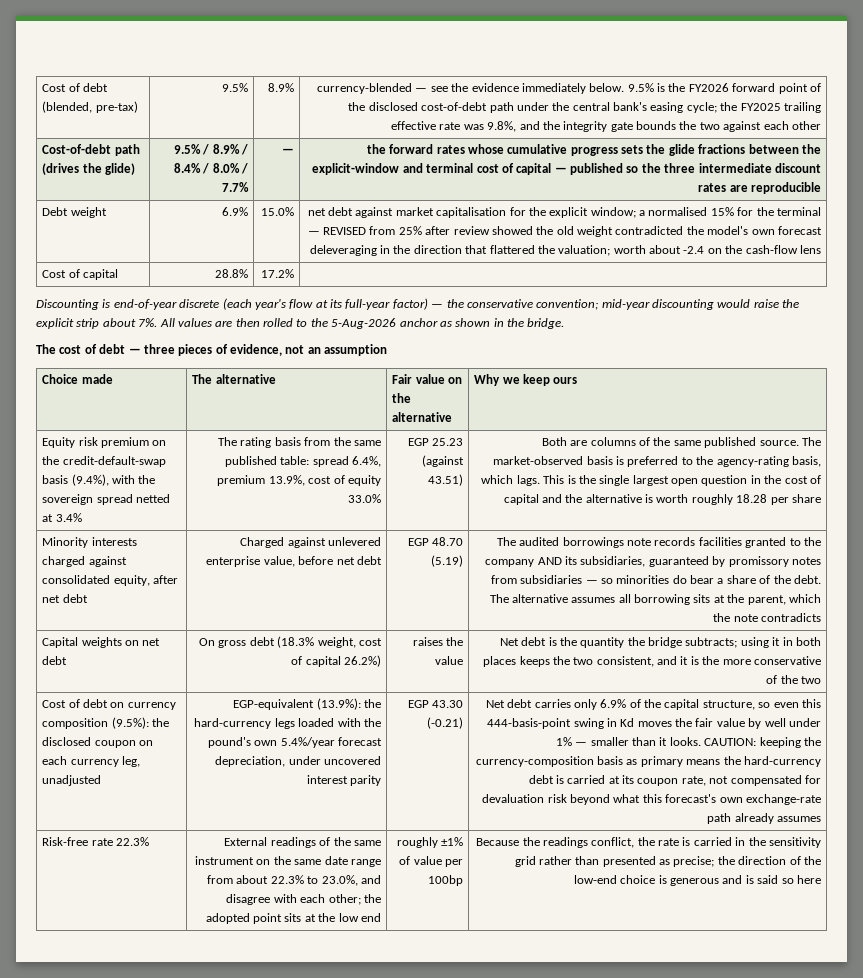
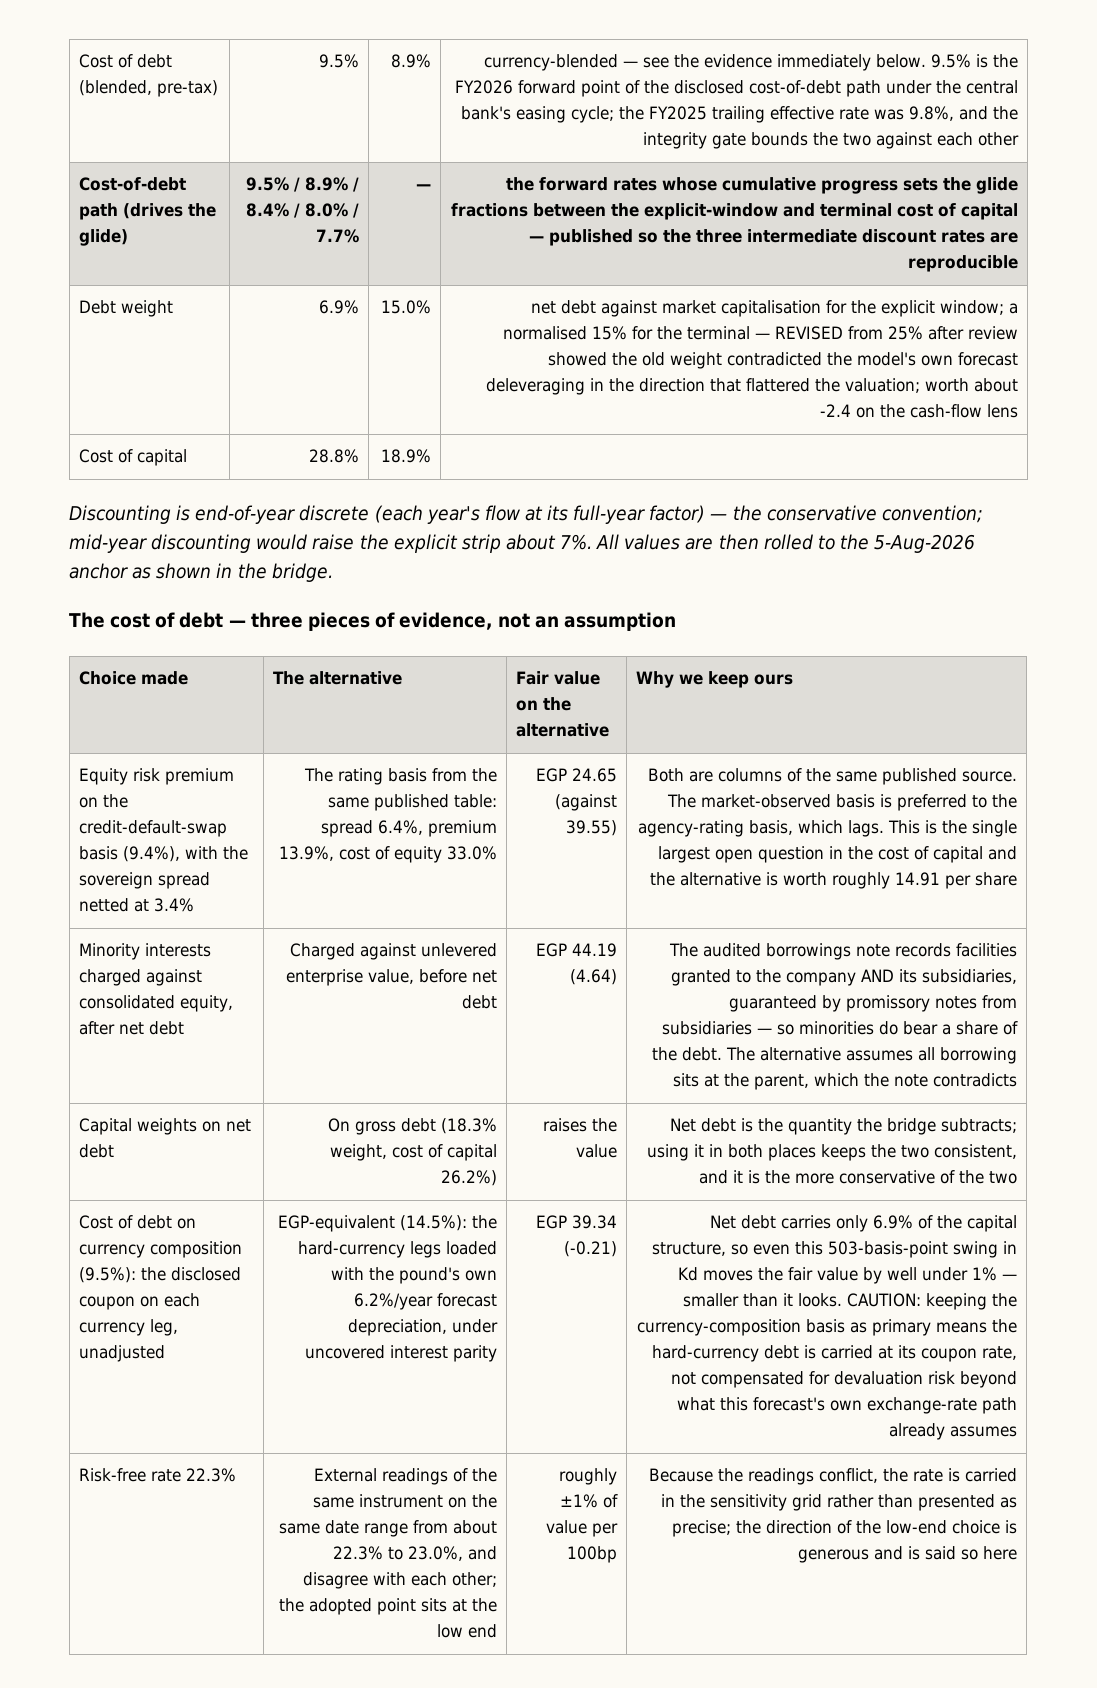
[260,269,294,278] 17.2% -> [380,449,431,463] 18.9%
[431,438,463,446] [421,455,464,467] [427,474,463,486] 25.23 (against 43.51) -> [571,768,617,782] [554,794,617,811] [565,820,617,836] 24.65 (against 39.55)
[736,494,768,503] 18.28 -> [894,872,940,886] 14.91
[431,537,463,546] [430,555,463,567] 48.70 (5.19) -> [571,943,617,957] [569,969,617,985] 44.19 (4.64)
[316,698,361,710] (13.9%): -> [399,1215,467,1231] (14.5%):
[280,737,335,748] 5.4%/year -> [353,1293,433,1310] 6.2%/year
[431,700,463,708] 43.30 -> [571,1215,617,1229] 39.34
[487,718,572,729] 444-basis-point -> [827,1241,948,1258] 503-basis-point

